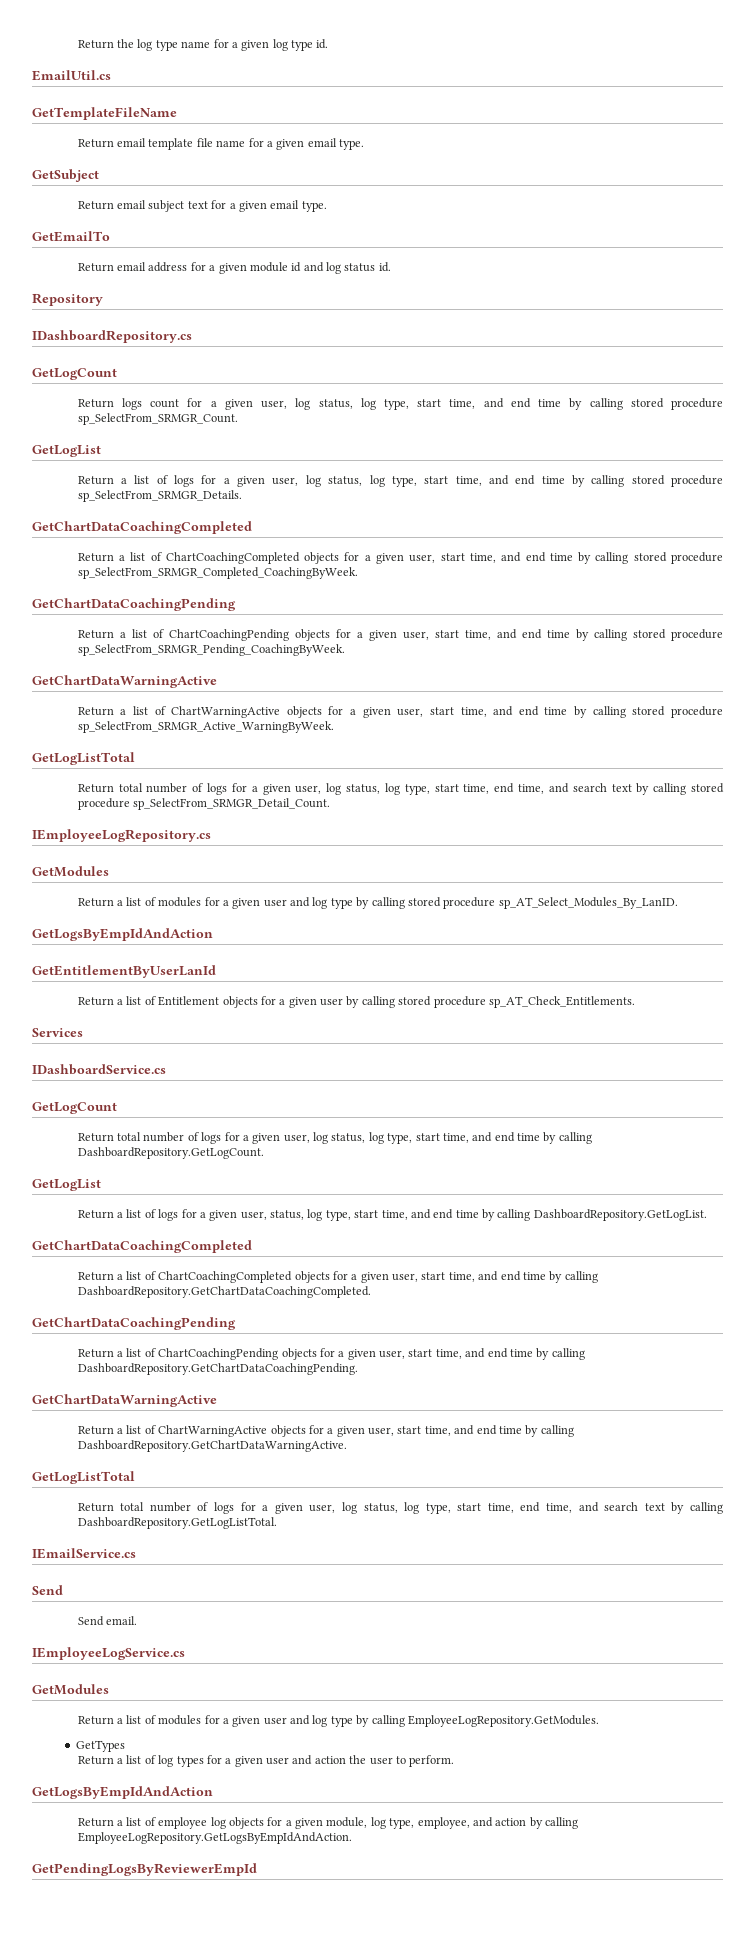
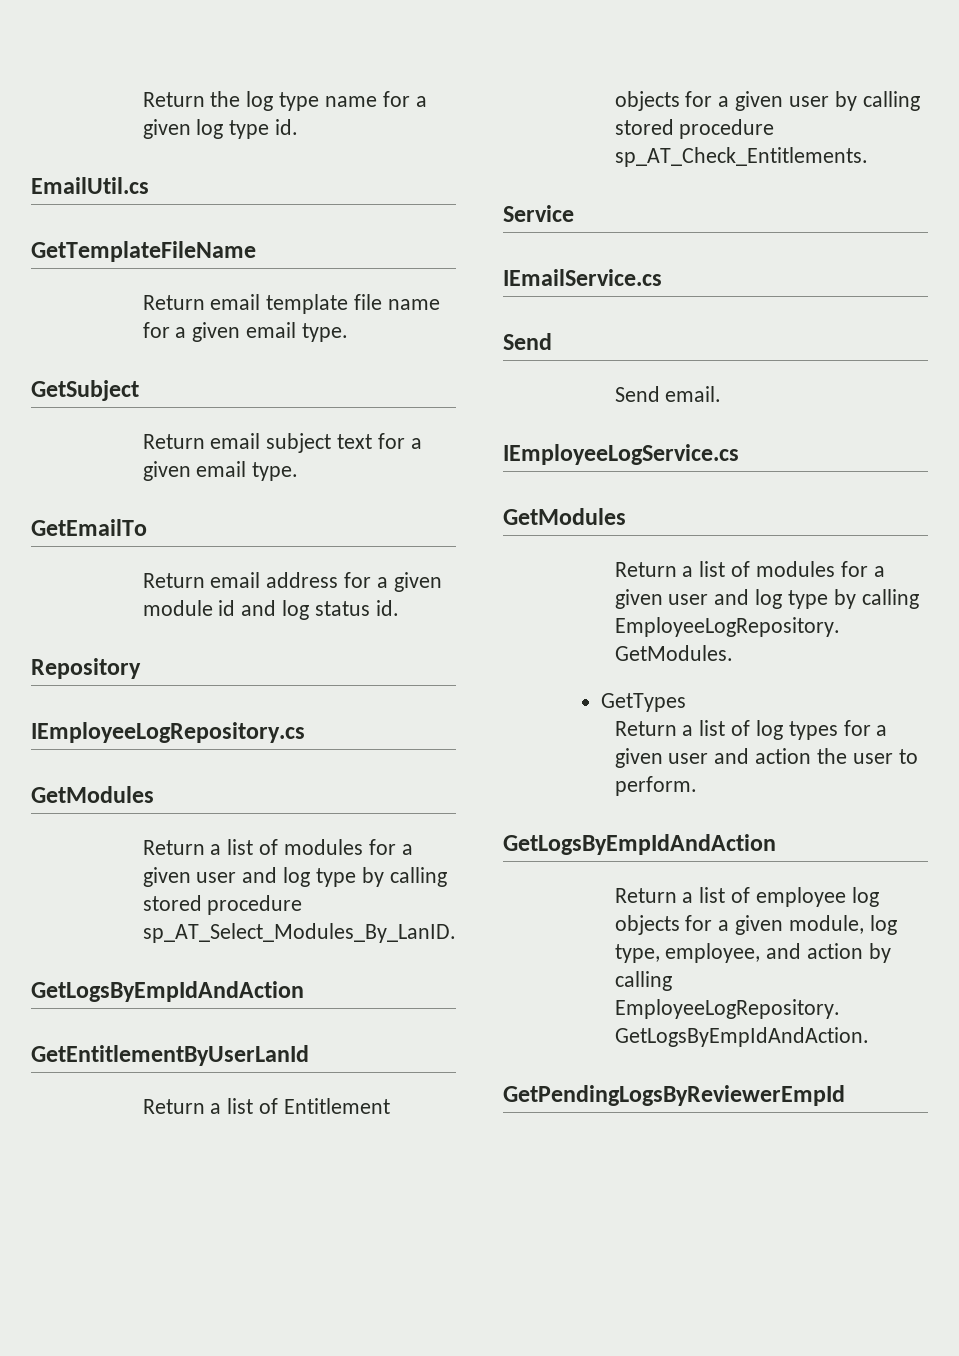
[32,330,192,343] [32,368,117,380] [77,398,724,410] [77,413,238,425] [32,445,101,457] [77,475,723,487] [77,490,242,502] [32,521,252,534] [77,552,724,564] [77,567,358,579] [32,598,236,611] [77,629,723,641] [77,644,345,656] [32,675,217,688] [77,706,724,718] [77,721,334,733] [32,752,135,765] [77,783,724,795] [77,798,331,810] // IDashboardRepository.cs // GetLogCount // Return logs count for a given user, log status, log type, start time, and end time by calling stored procedure sp_SelectFrom_SRMGR_Count. // GetLogList // Return a list of logs for a given user, log status, log type, start time, and end time by calling stored procedure sp_SelectFrom_SRMGR_Details. // GetChartDataCoachingCompleted // Return a list of ChartCoachingCompleted objects for a given user, start time, and end time by calling stored procedure sp_SelectFrom_SRMGR_Completed_CoachingByWeek. // GetChartDataCoachingPending // Return a list of ChartCoachingPending objects for a given user, start time, and end time by calling stored procedure sp_SelectFrom_SRMGR_Pending_CoachingByWeek. // GetChartDataWarningActive // Return a list of ChartWarningActive objects for a given user, start time, and end time by calling stored procedure sp_SelectFrom_SRMGR_Active_WarningByWeek. // GetLogListTotal // Return total number of logs for a given user, log status, log type, start time, end time, and search text by calling stored procedure sp_SelectFrom_SRMGR_Detail_Count. -> (141, 668) none
[32,1028,83,1037] [32,1064,166,1075] [32,1102,117,1114] [77,1132,592,1144] [77,1147,264,1159] [32,1179,101,1191] [77,1209,707,1221] [32,1240,252,1253] [77,1271,598,1283] [77,1286,371,1298] [32,1317,236,1330] [77,1348,585,1360] [77,1363,358,1375] [32,1394,217,1407] [77,1425,574,1437] [77,1440,347,1452] [32,1471,135,1484] [77,1502,723,1514] [77,1517,277,1529] Services // IDashboardService.cs // GetLogCount // Return total number of logs for a given user, log status, log type, start time, and end time by calling DashboardRepository.GetLogCount. // GetLogList // Return a list of logs for a given user, status, log type, start time, and end time by calling DashboardRepository.GetLogList. // GetChartDataCoachingCompleted // Return a list of ChartCoachingCompleted objects for a given user, start time, and end time by calling DashboardRepository.GetChartDataCoachingCompleted. // GetChartDataCoachingPending // Return a list of ChartCoachingPending objects for a given user, start time, and end time by calling DashboardRepository.GetChartDataCoachingPending. // GetChartDataWarningActive // Return a list of ChartWarningActive objects for a given user, start time, and end time by calling DashboardRepository.GetChartDataWarningActive. // GetLogListTotal // Return total number of logs for a given user, log status, log type, start time, end time, and search text by calling DashboardRepository.GetLogListTotal. -> [503,205,574,222] Service

